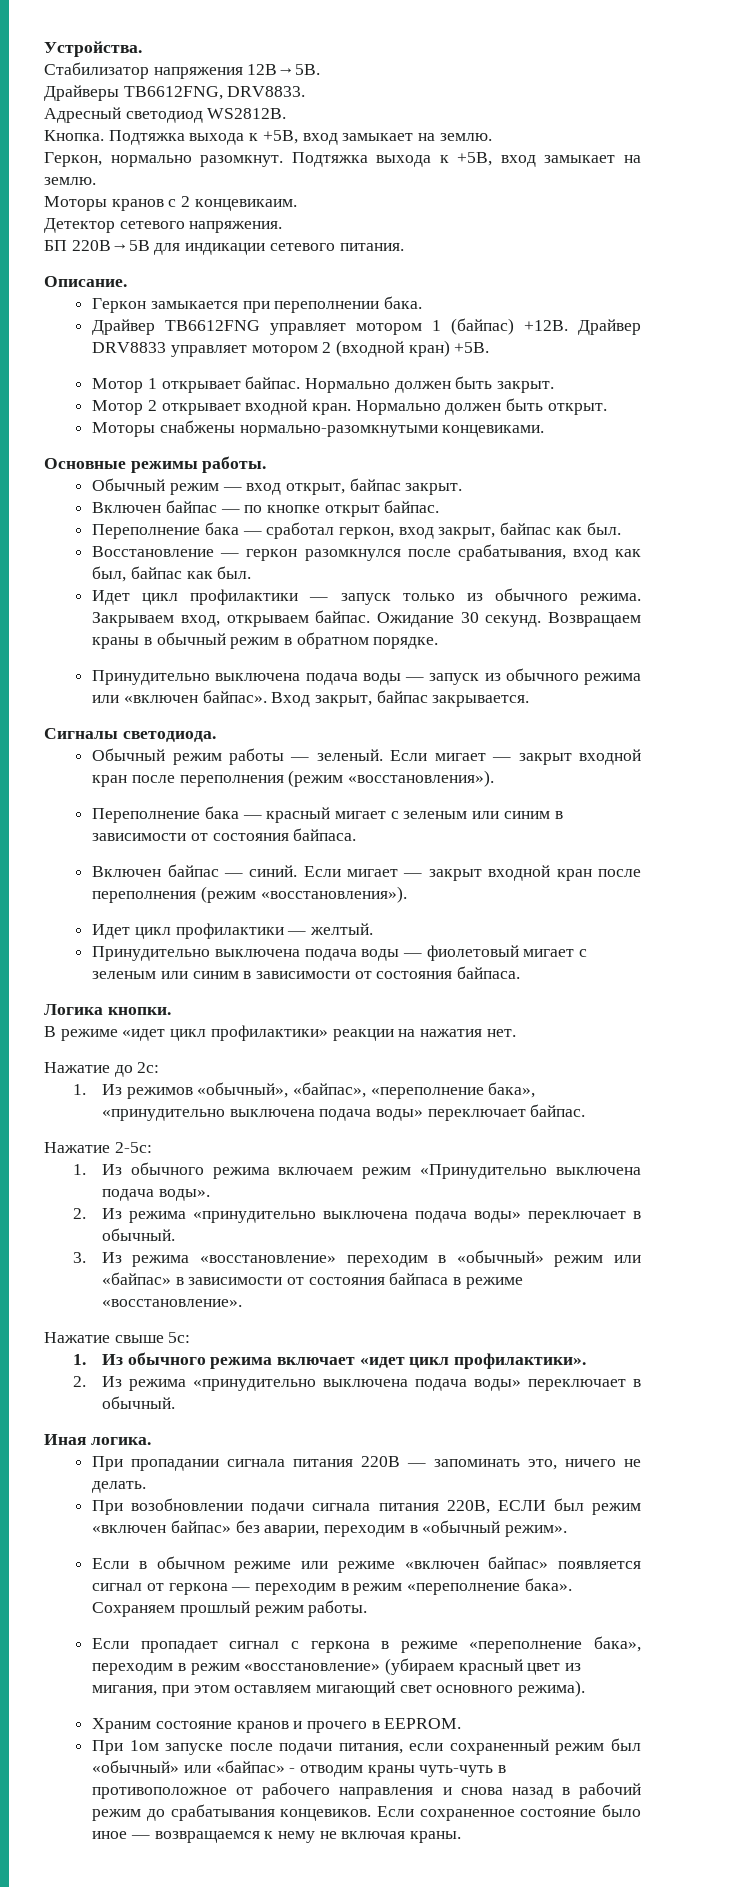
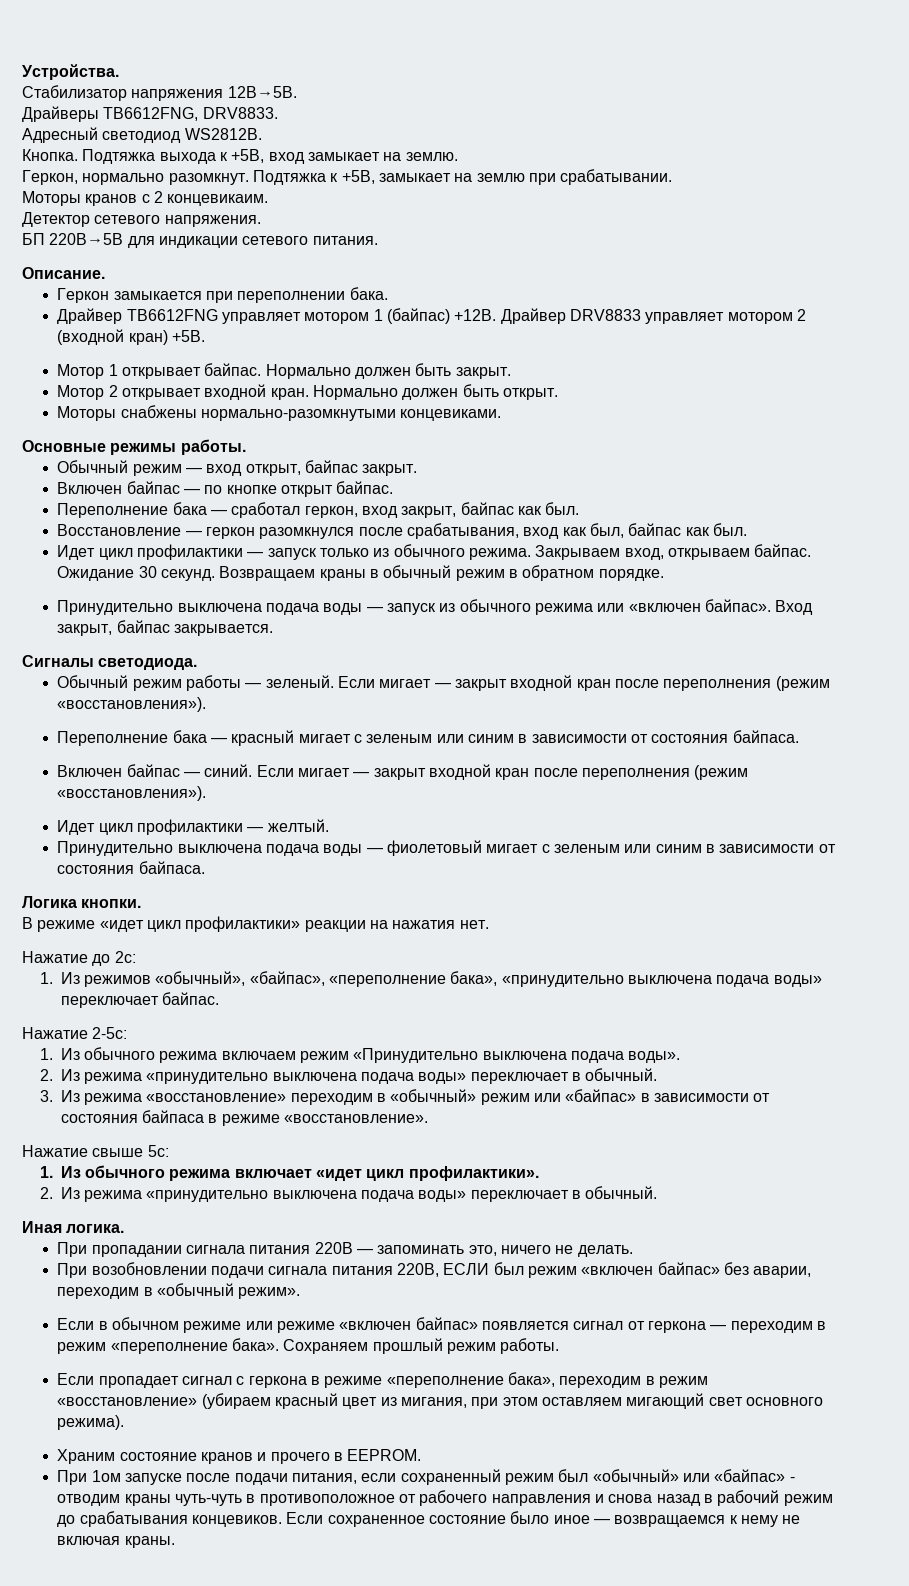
[376,152,641,167] [44,177,96,185] выхода к +5В, вход замыкает на землю. -> [330,169,673,185] к +5В, замыкает на землю при срабатывании.

